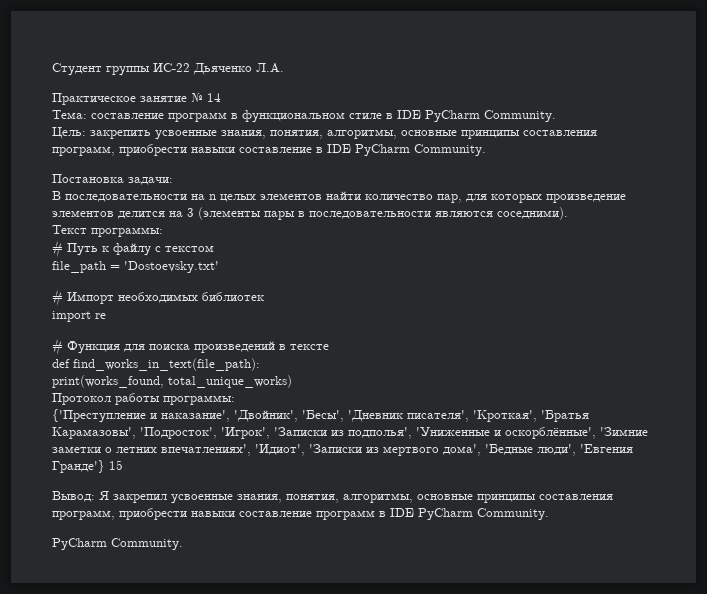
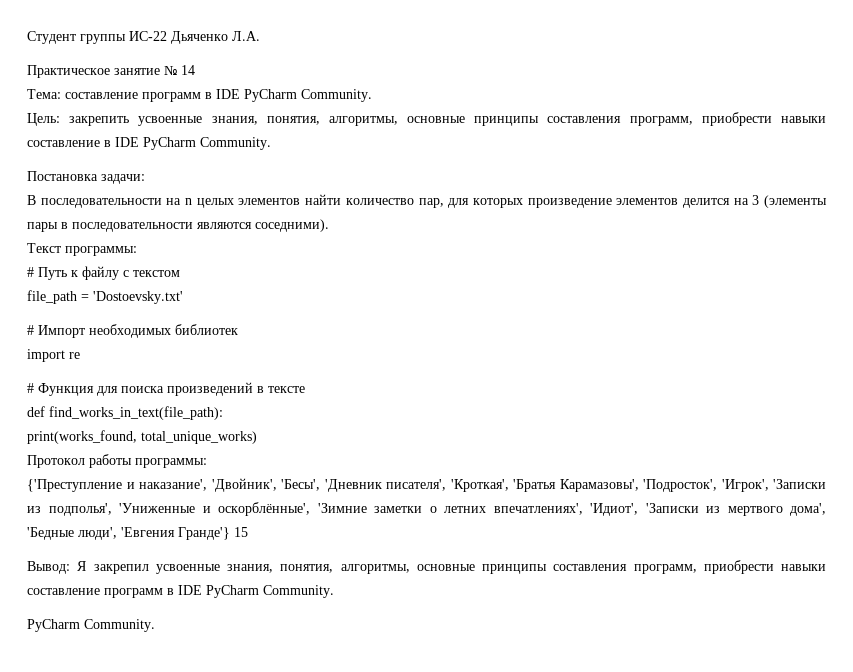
[242,110,393,123] функциональном стиле в -> (212, 95) none

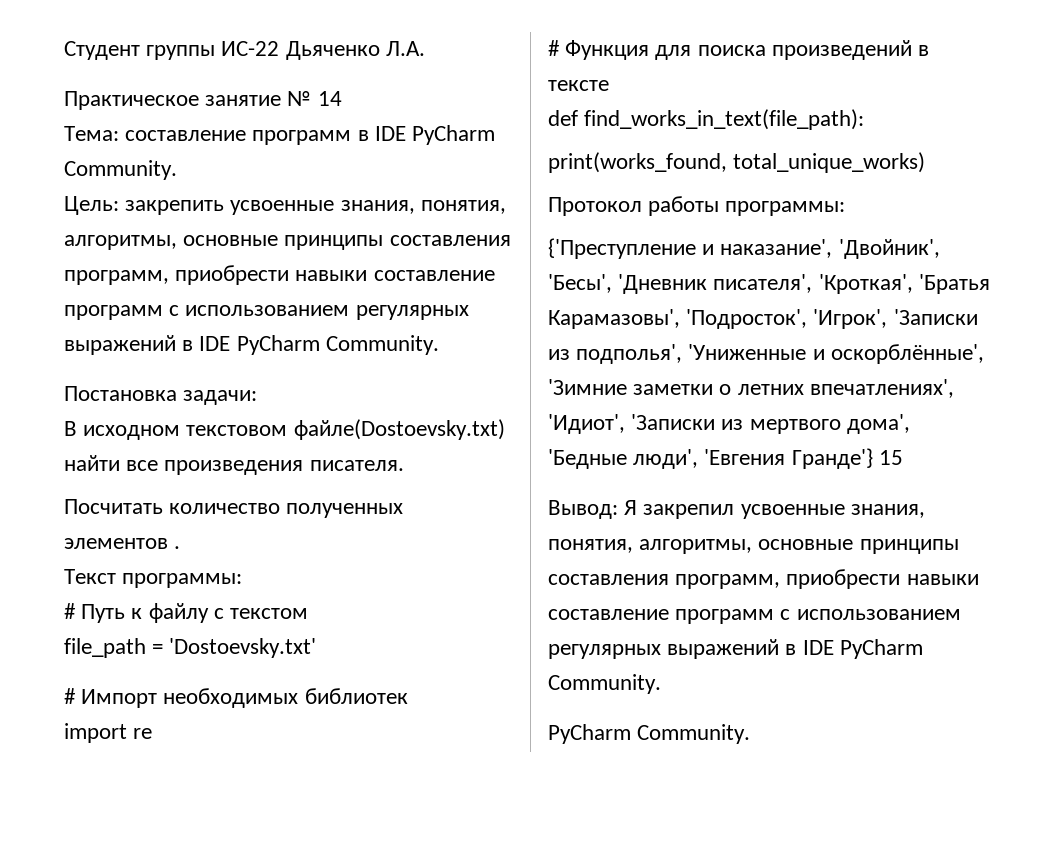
(100, 143) none -> [64,305,469,320] [64,335,176,355] программ с использованием регулярных выражений
[40,194,827,208] [27,219,329,232] последовательности на n целых элементов найти количество пар, для которых произведение элементов делится на 3 (элементы пары в последовательности являются соседними). -> [83,419,505,440] [64,455,404,475] [64,499,404,518] [64,538,181,549] исходном текстовом файле(Dostoevsky.txt) найти все произведения писателя. // Посчитать количество полученных элементов .
(163, 593) none -> [780,609,961,620] [548,639,780,659] с использованием регулярных выражений

